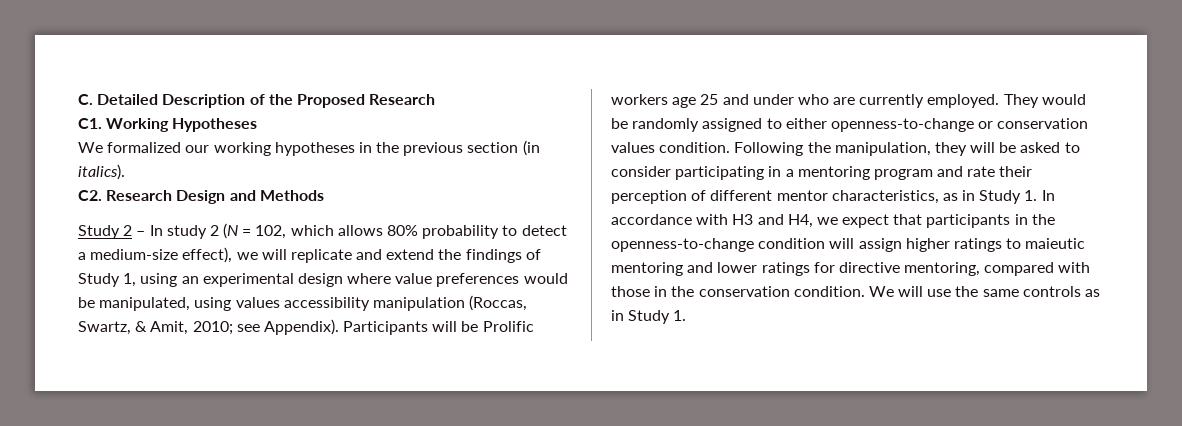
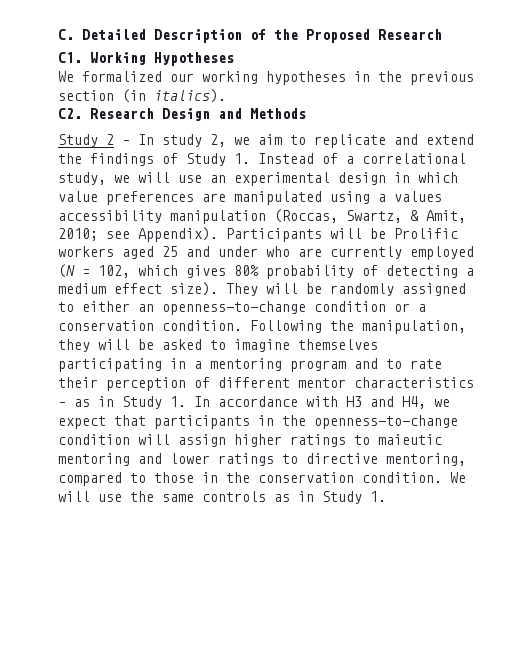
[209,223,567,239] [78,247,287,263] 2 (N = 102, which allows 80% probability to detect a medium-size effect), we will -> [210,134,306,147] 2, we aim to
[123,273,568,287] [78,297,232,311] 1, using an experimental design where value preferences would be manipulated, using -> [234,153,466,164] [58,172,458,186] [58,191,386,205] 1. Instead of a correlational study, we will use an experimental design in which value preferences are manipulated using a
[672,97,697,108] age -> [122,246,154,259] aged
[927,94,1086,108] employed. They would -> [410,246,474,260] [58,264,474,279] [58,282,298,296] employed (N = 102, which gives 80% probability of detecting a medium effect size). They will
[830,118,1089,132] [611,142,655,153] openness-to-change or conservation values -> [138,301,426,315] [58,320,154,331] an openness-to-change condition or a conservation
[611,166,671,177] consider -> [234,339,378,352] imagine themselves
(964, 171) none -> [386,359,402,369] to
[831,190,939,204] characteristics, -> [354,377,474,388] [58,402,66,407] characteristics –
[813,262,835,273] for -> [282,454,298,464] to
[1058,262,1091,273] with -> [130,473,146,483] to

